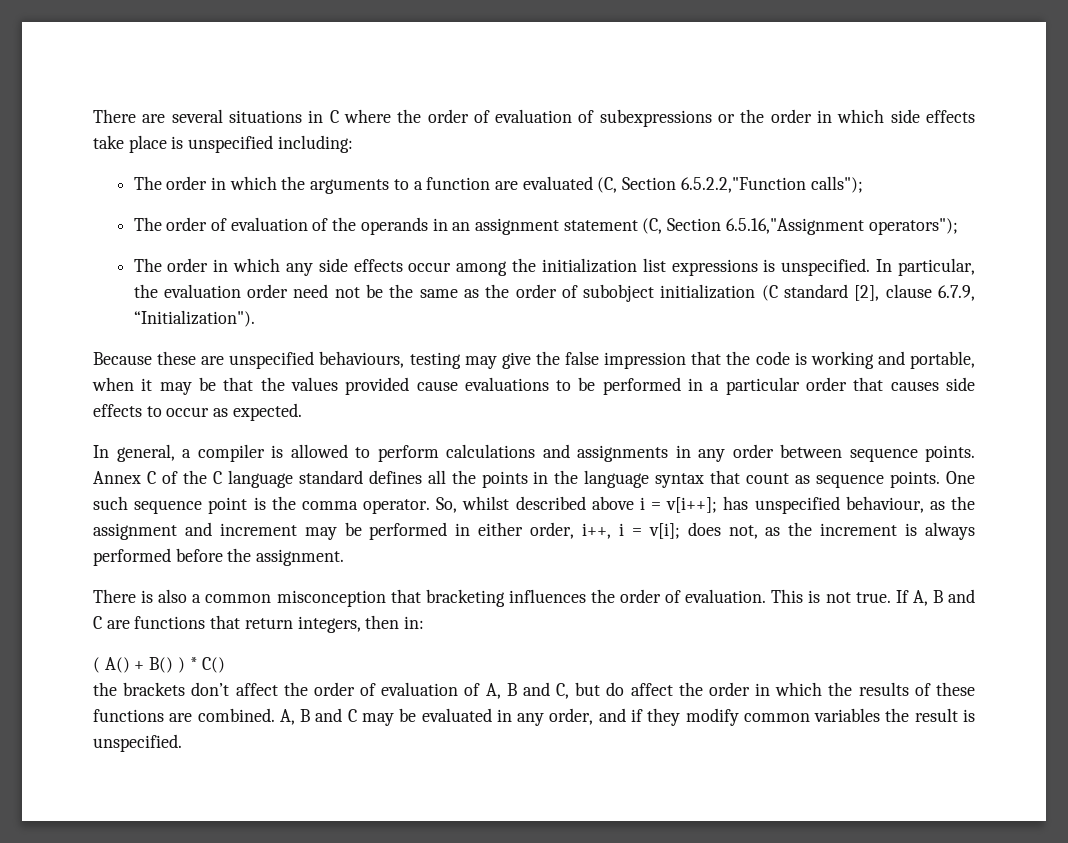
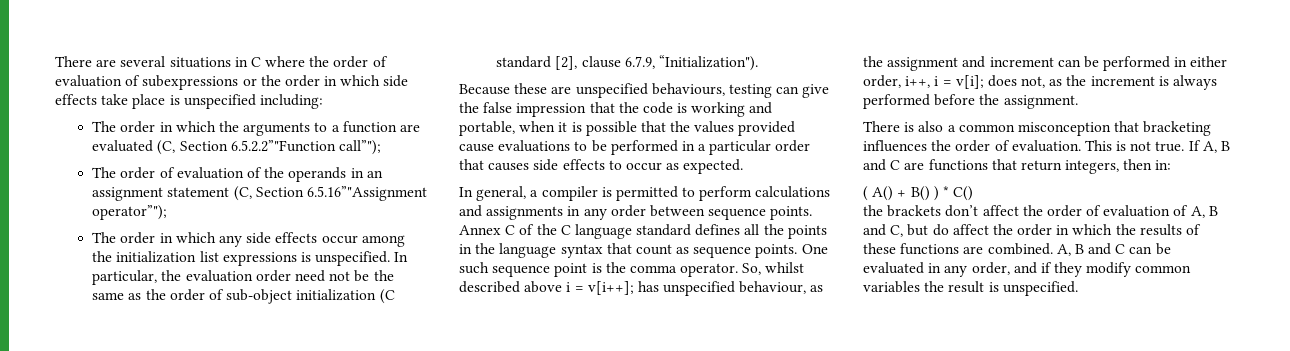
[680,176,863,193] 6.5.2.2,"Function calls"); -> [230,140,381,155] 6.5.2.2”"Function call”");
[725,218,958,235] 6.5.16,"Assignment operators"); -> [306,186,427,201] [92,205,168,220] 6.5.16”"Assignment operator”");
[583,284,655,302] subobject -> [226,289,293,304] sub-object
[464,356,497,369] may -> [776,86,800,94] can
[159,377,216,395] may be -> [571,121,637,136] is possible
[290,444,348,458] allowed -> [615,186,678,201] permitted
[304,527,337,540] may -> [1057,59,1081,67] can
[361,713,394,726] may -> [1129,246,1153,254] can

